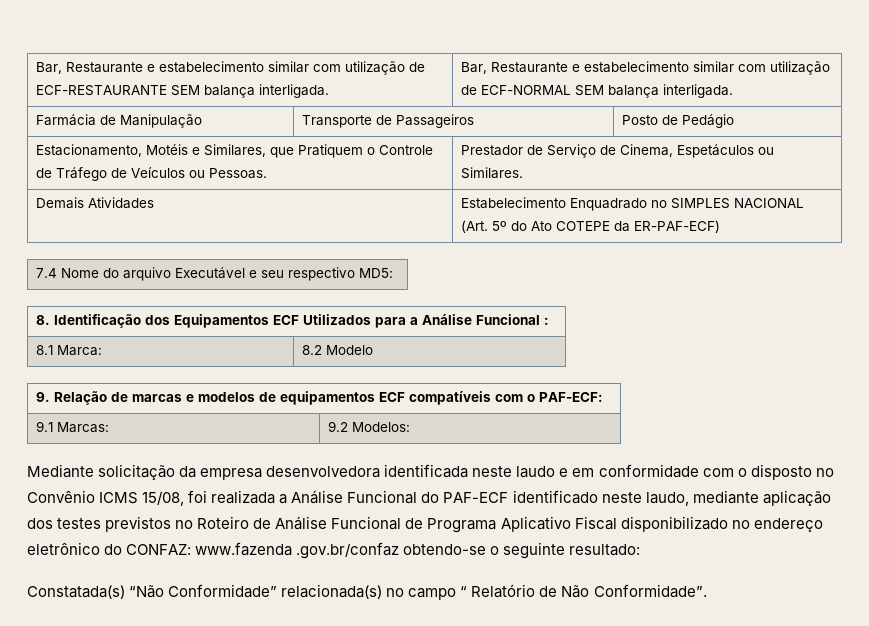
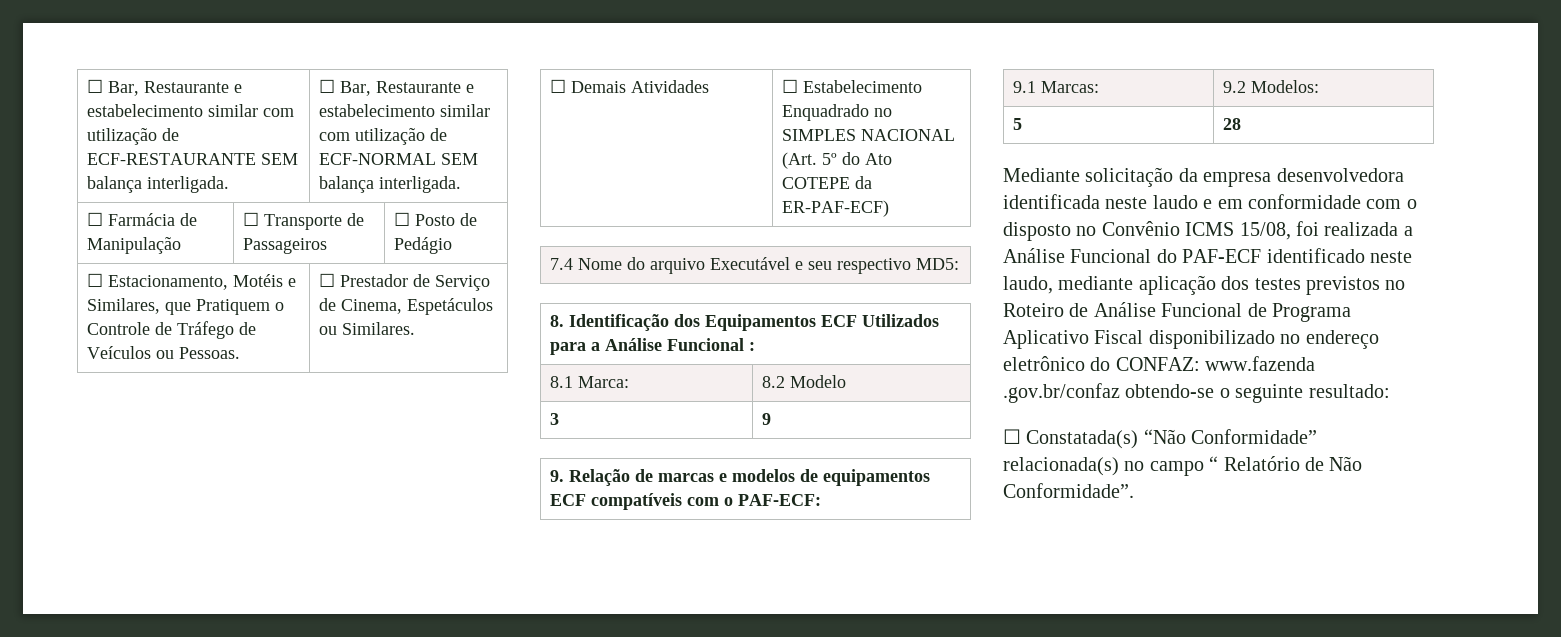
(35, 68) none -> [87,79,104,93] ☐
(329, 91) none -> [319,79,336,93] ☐
(733, 91) none -> [87,212,104,226] ☐
(202, 121) none -> [243,212,260,226] ☐
(474, 121) none -> [394,212,411,226] ☐
(734, 121) none -> [87,273,104,287] ☐
(267, 173) none -> [319,273,336,287] ☐
(523, 173) none -> [550,79,567,93] ☐
(154, 203) none -> [782,79,799,93] ☐
(373, 350) none -> [550,413,560,425] [762,413,772,425] // 3 | 9
(410, 427) none -> [1013,118,1023,130] [1223,118,1242,130] // 5 | 28
(641, 550) none -> [1003,429,1021,444] ☐

